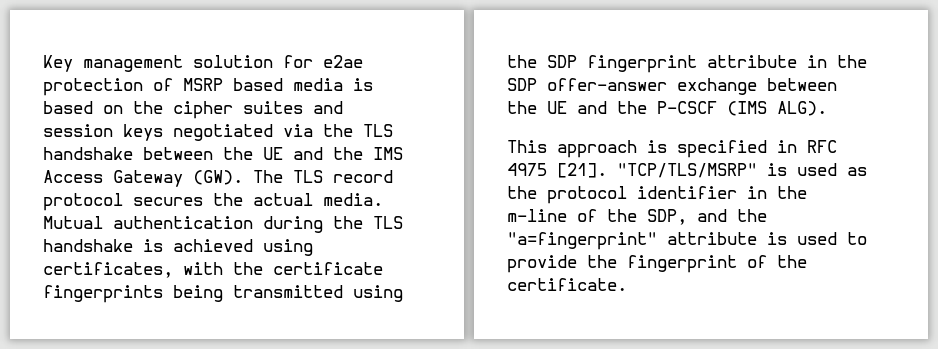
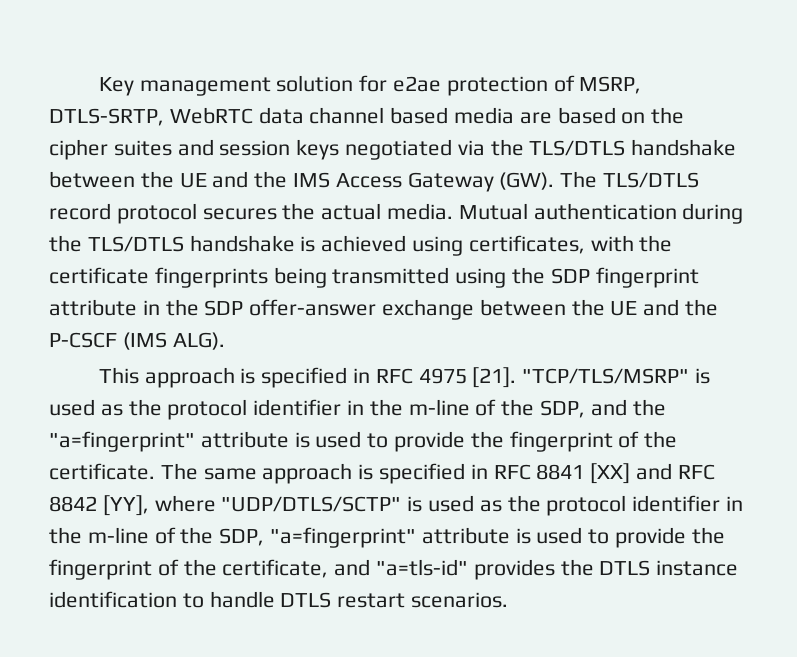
[183,78,223,91] MSRP -> [579,76,642,94] [49,107,385,126] MSRP, DTLS-SRTP, WebRTC data channel
[353,78,373,91] is -> [519,112,552,124] are
[363,124,393,137] TLS -> [529,140,626,156] TLS/DTLS
[293,170,323,183] TLS -> [603,172,700,188] TLS/DTLS
[373,216,403,229] TLS -> [87,236,184,252] TLS/DTLS
(627, 284) none -> [160,463,715,484] [49,495,744,516] [49,527,725,548] [49,559,739,580] [49,591,509,608] The same approach is specified in RFC 8841 [XX] and RFC 8842 [YY], where "UDP/DTLS/SCTP" is used as the protocol identifier in the m-line of the SDP, "a=fingerprint" attribute is used to provide the fingerprint of the certificate, and "a=tls-id" provides the DTLS instance identification to handle DTLS restart scenarios.

